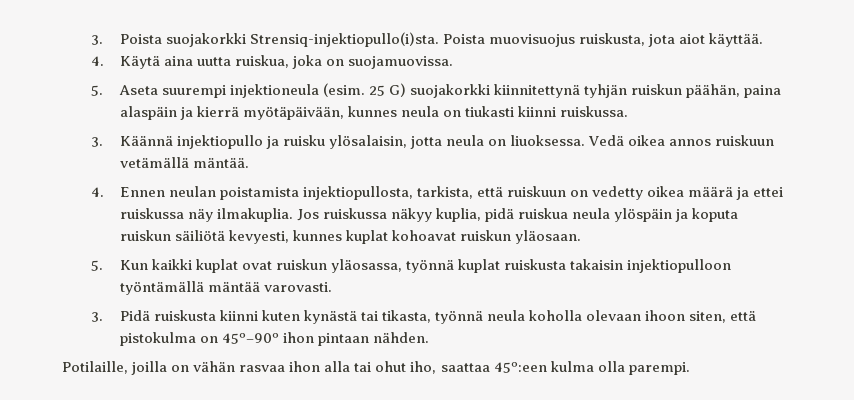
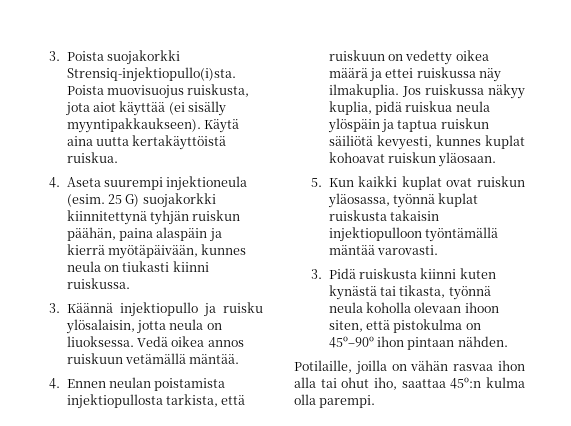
[709,33,764,47] [90,55,453,69] [90,85,103,96] käyttää. // 4. Käytä aina uutta ruiskua, joka on suojamuovissa. // 5. -> [119,101,227,116] [66,118,239,133] [66,135,227,150] [66,152,118,163] [49,177,61,188] käyttää (ei sisälly myyntipakkaukseen). Käytä aina uutta kertakäyttöistä ruiskua. // 4.
[302,186,413,200] injektiopullosta, -> [66,394,163,409] injektiopullosta
[692,208,739,222] koputa -> [397,120,438,132] taptua
[493,362,547,373] 45º:een -> [450,377,482,389] 45º:n

